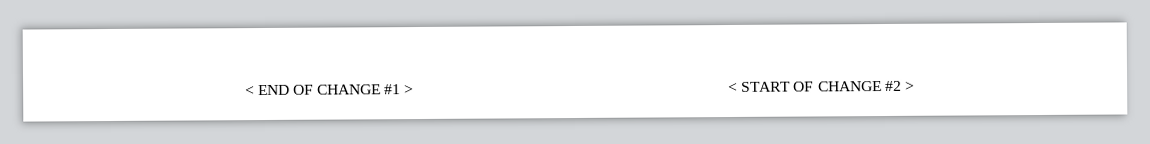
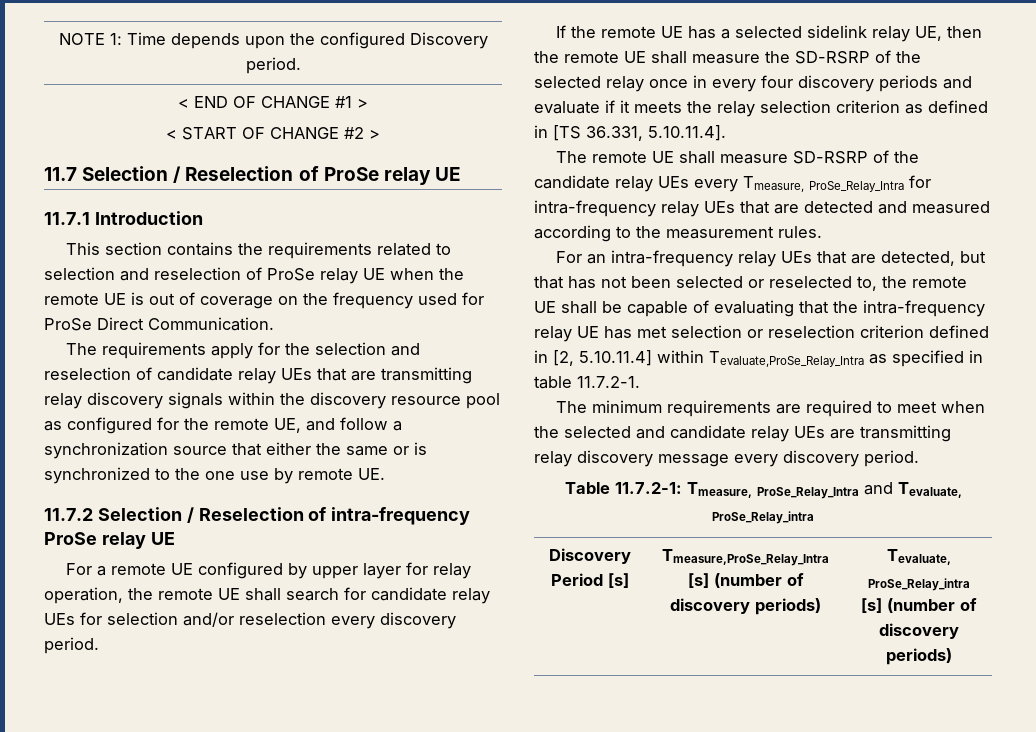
(244, 91) none -> [58,32,488,49] [245,57,301,74] NOTE 1: Time depends upon the configured Discovery period. //
(915, 86) none -> [44,166,461,185] [44,211,203,225] [65,242,451,259] [44,267,464,284] [44,292,484,309] [44,317,274,331] [65,342,420,359] [44,367,472,384] [44,392,500,409] [44,417,402,434] [44,442,427,459] [44,467,385,484] [44,507,471,525] [44,532,175,549] [65,562,471,579] [44,587,490,604] [44,612,456,629] [44,637,99,654] [555,25,982,42] [534,50,921,64] [534,75,972,92] [534,100,988,117] [534,125,726,141] [555,150,919,164] [534,175,931,192] [534,200,990,217] [534,225,822,242] [555,250,986,267] [534,276,967,291] [534,300,985,317] [534,325,989,342] [534,350,983,367] [534,376,640,389] [555,400,985,417] [534,425,951,442] [534,450,919,467] [564,482,962,499] [712,511,814,524] [548,548,631,564] [550,573,629,588] [662,549,829,566] [687,573,804,588] [670,598,821,615] [887,549,951,565] [868,578,970,591] [861,598,977,613] [879,623,959,639] [886,648,952,665] // 11.7 Selection / Reselection of ProSe relay UE // 11.7.1 Introduction // This section contains the requirements related to selection and reselection of ProSe relay UE when the remote UE is out of coverage on the frequency used for ProSe Direct Communication. // The requirements apply for the selection and reselection of candidate relay UEs that are transmitting relay discovery signals within the discovery resource pool as configured for the remote UE, and follow a synchronization source that either the same or is synchronized to the one use by remote UE. // 11.7.2 Selection / Reselection of intra-frequency ProSe relay UE // For a remote UE configured by upper layer for relay operation, the remote UE shall search for candidate relay UEs for selection and/or reselection every discovery period. // If the remote UE has a selected sidelink relay UE, then the remote UE shall measure the SD-RSRP of the selected relay once in every four discovery periods and evaluate if it meets the relay selection criterion as defined in [TS 36.331, 5.10.11.4]. // The remote UE shall measure SD-RSRP of the candidate relay UEs every Tmeasure, ProSe_Relay_Intra for intra-frequency relay UEs that are detected and measured according to the measurement rules. // For an intra-frequency relay UEs that are detected, but that has not been selected or reselected to, the remote UE shall be capable of evaluating that the intra-frequency relay UE has met selection or reselection criterion defined in [2, 5.10.11.4] within Tevaluate,ProSe_Relay_Intra as specified in table 11.7.2-1. // The minimum requirements are required to meet when the selected and candidate relay UEs are transmitting relay discovery message every discovery period. // Table 11.7.2-1: Tmeasure, ProSe_Relay_Intra and Tevaluate, ProSe_Relay_intra // Discovery Period [s] | Tmeasure,ProSe_Relay_Intra [s] (number of discovery periods) | Tevaluate, ProSe_Relay_intra [s] (number of discovery periods)

